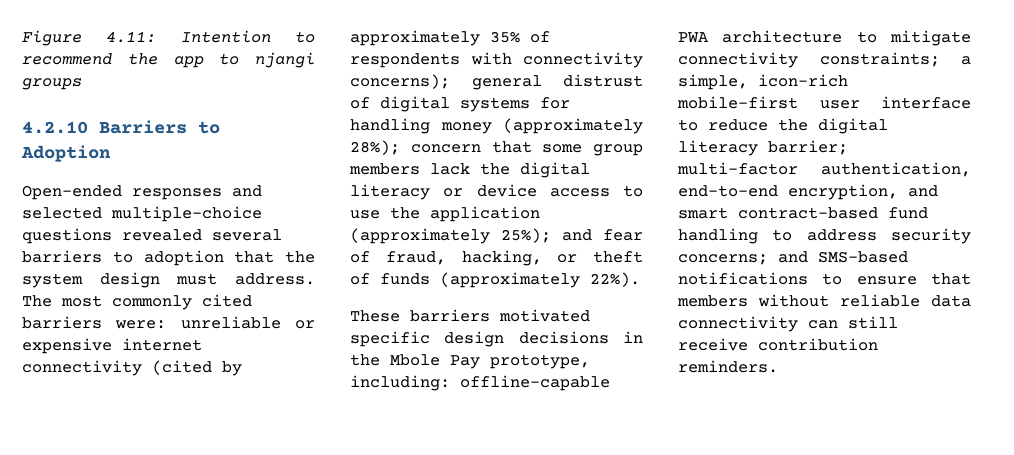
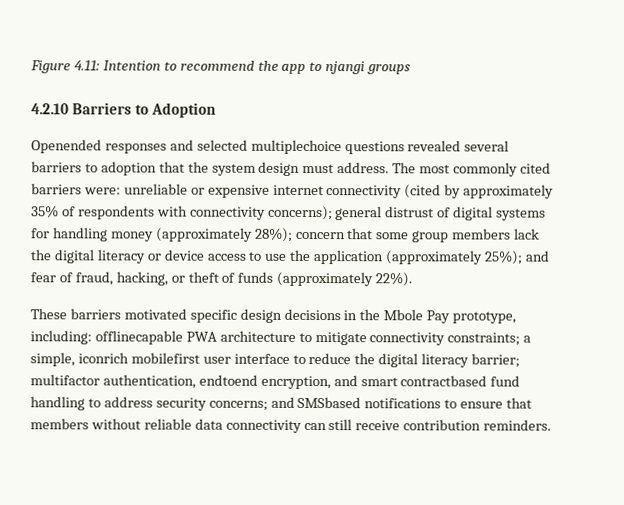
[22,185,122,200] Open-ended -> [31,139,102,154] Openended
[111,206,262,222] multiple-choice -> [250,139,342,155] multiplechoice
[460,375,610,391] offline-capable -> [94,330,183,345] offlinecapable
[758,74,848,87] [677,96,798,109] icon-rich mobile-first -> [77,352,200,364] iconrich mobilefirst
[677,162,971,177] [678,185,778,197] multi-factor authentication, end-to-end -> [30,374,258,389] multifactor authentication, endtoend
[738,207,878,219] contract-based -> [400,375,488,387] contractbased
[818,251,908,263] SMS-based -> [297,396,362,409] SMSbased

